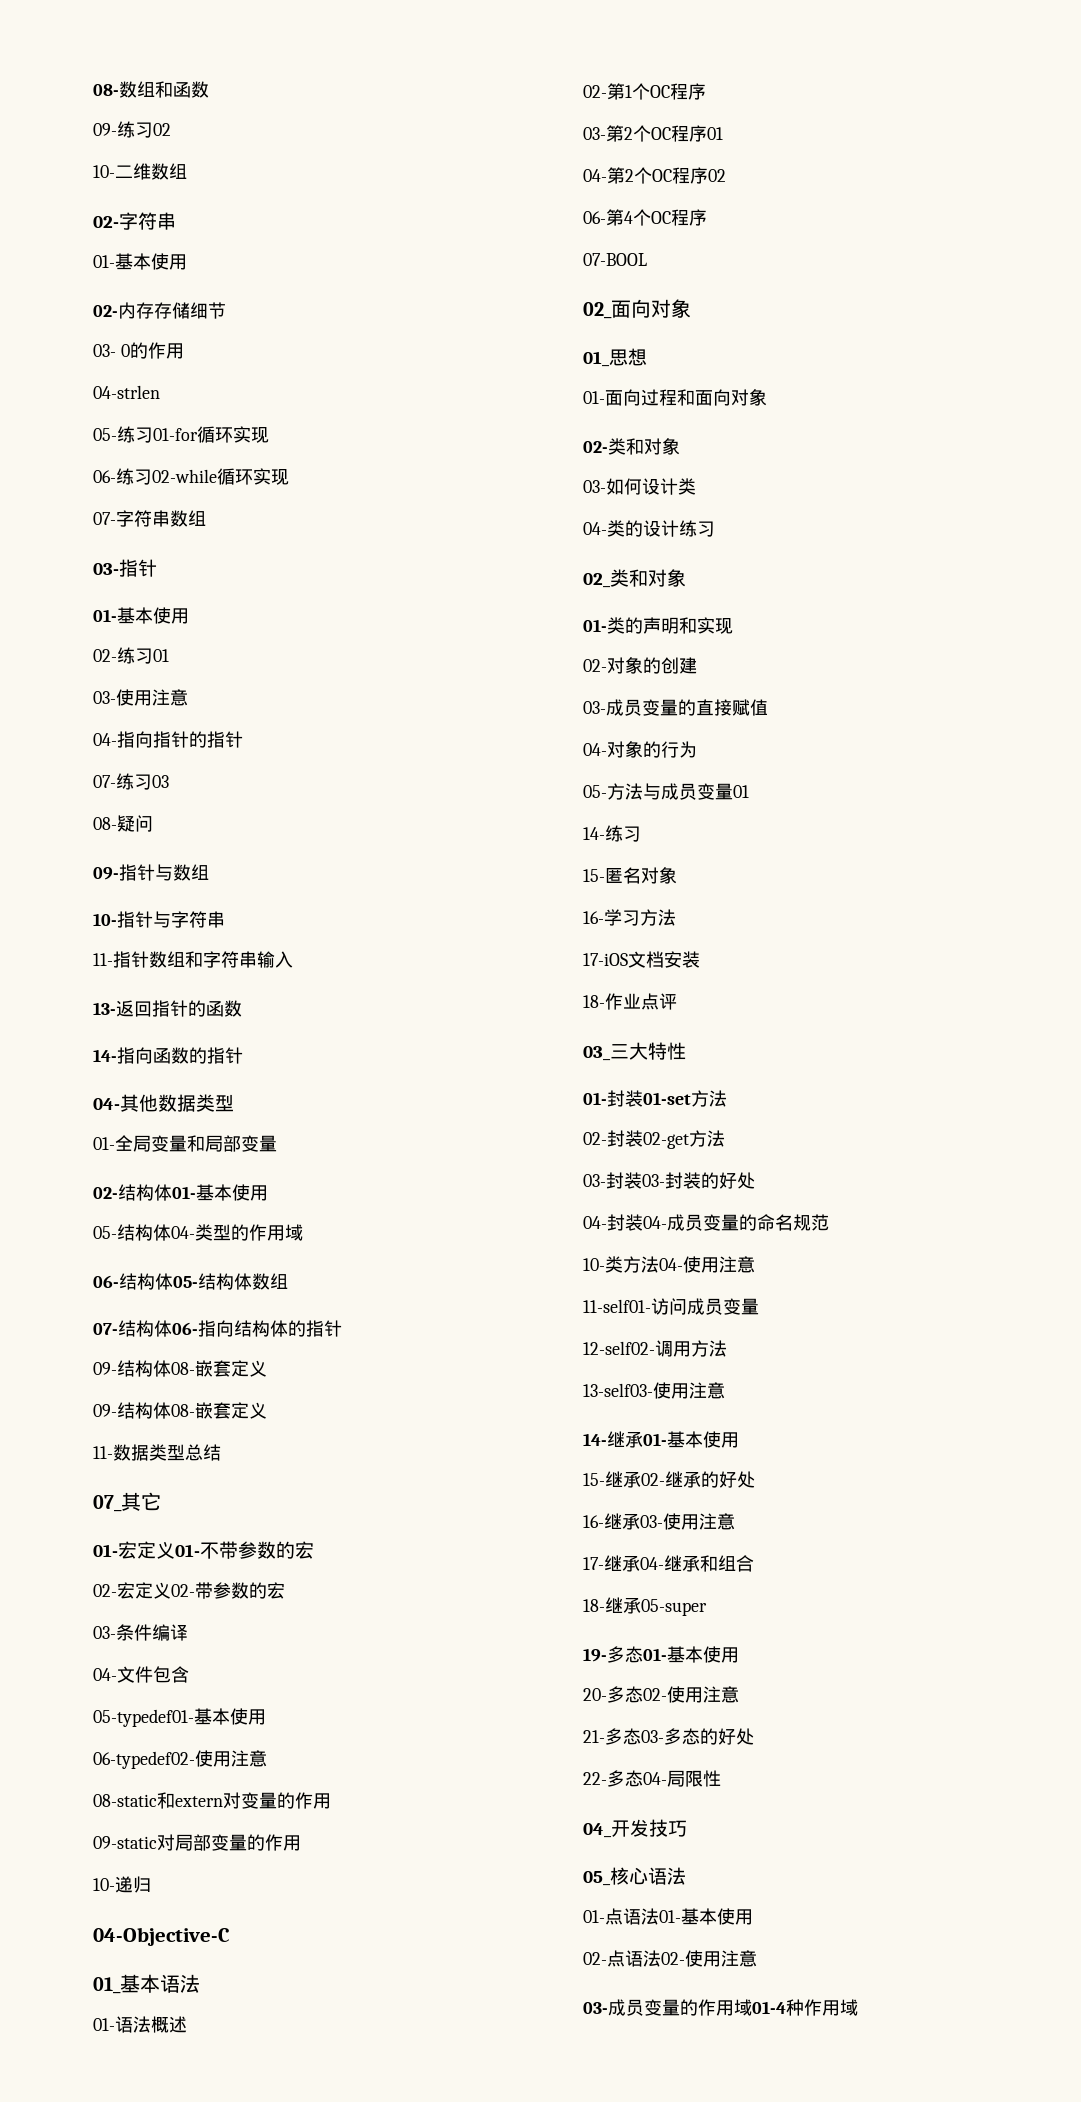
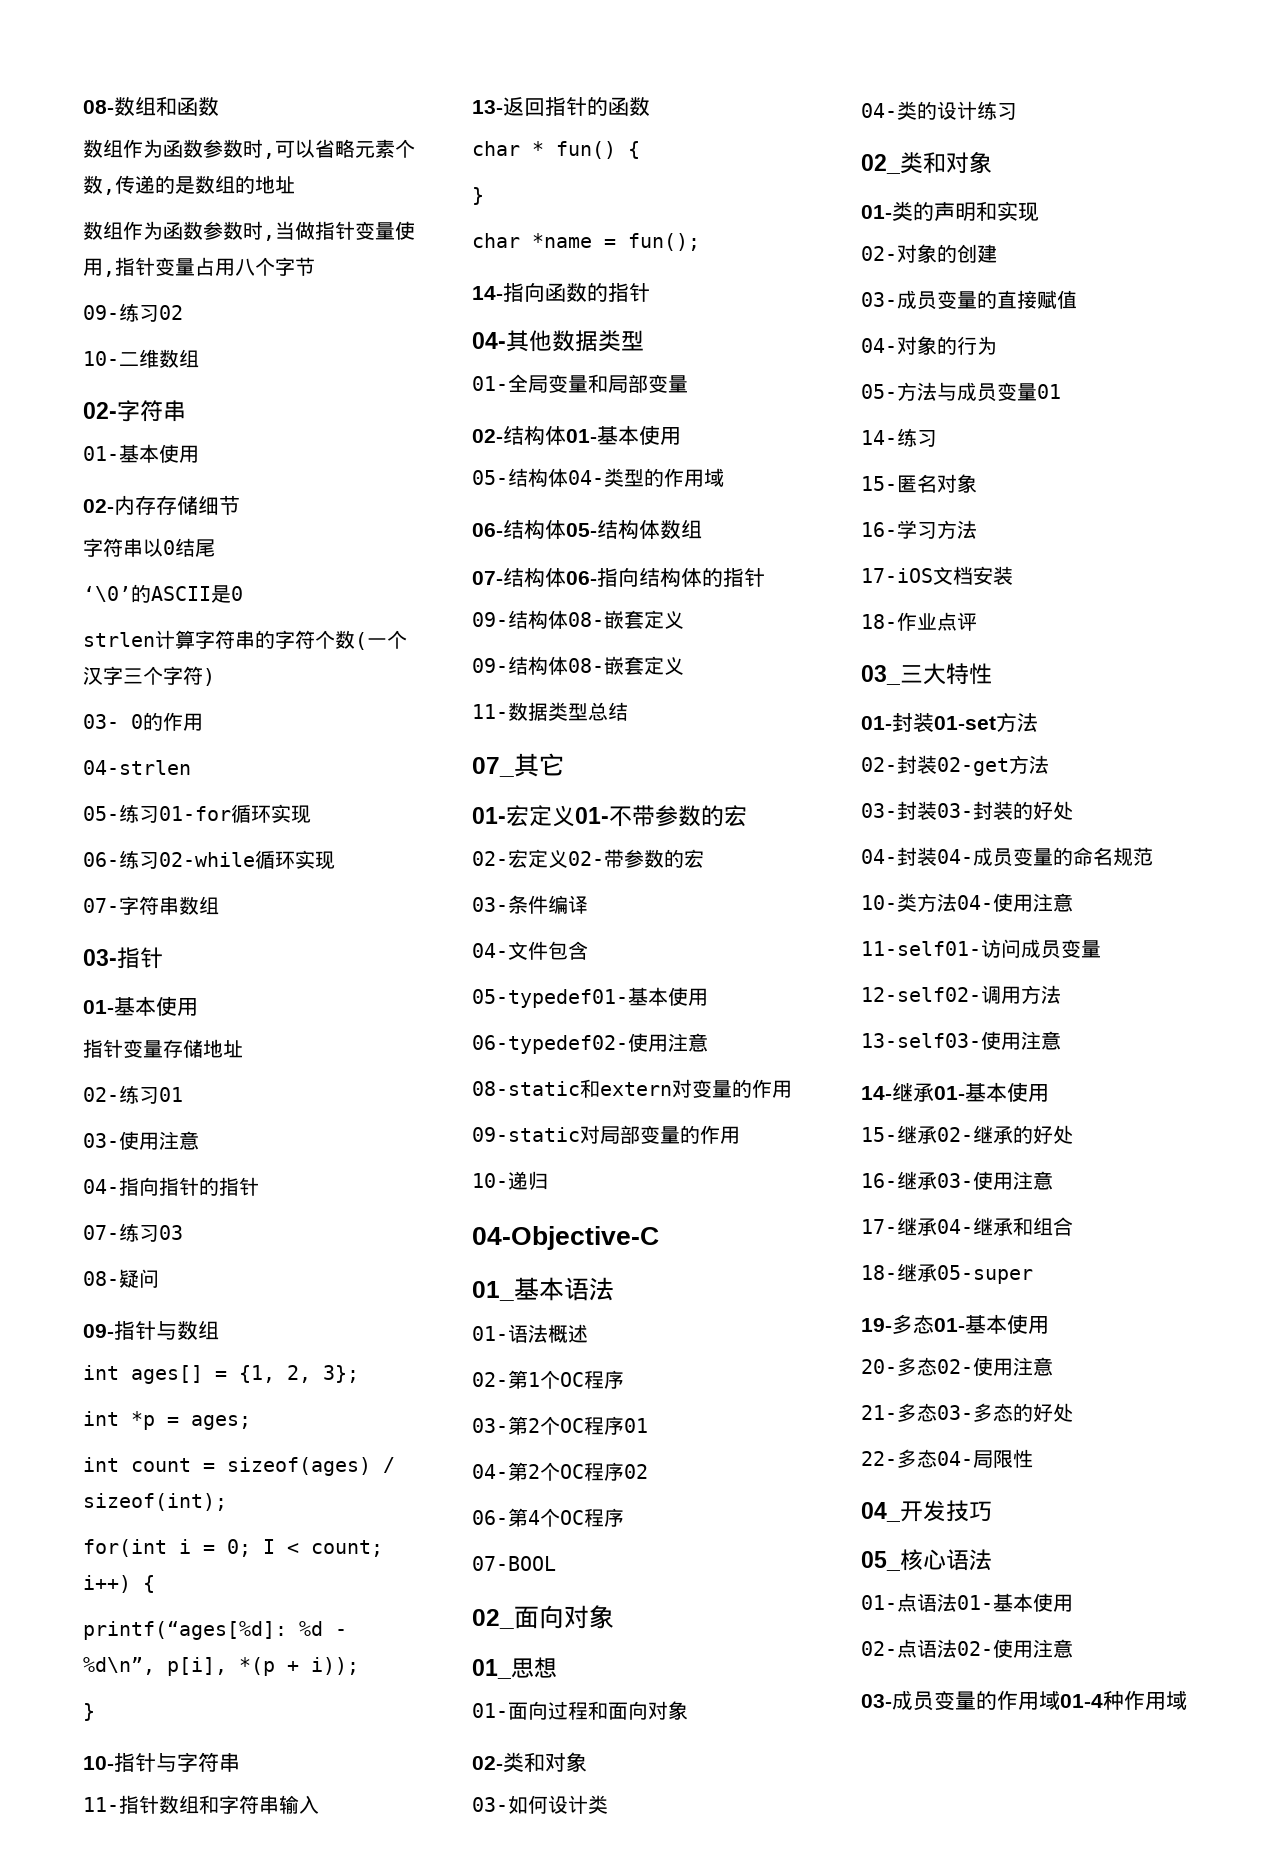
(209, 89) none -> [83,139,415,159] [83,175,295,195] [83,221,415,241] [83,257,315,277] // 数组作为函数参数时,可以省略元素个数,传递的是数组的地址 // 数组作为函数参数时,当做指针变量使用,指针变量占用八个字节
(226, 310) none -> [83,538,215,557] [83,584,243,603] [83,630,407,650] [83,666,215,686] // 字符串以0结尾 // ‘\0’的ASCII是0 // strlen计算字符串的字符个数(一个汉字三个字符)
(189, 616) none -> [83,1039,243,1058] // 指针变量存储地址
(209, 872) none -> [83,1365,359,1384] [83,1411,251,1430] [83,1457,395,1476] [83,1493,227,1511] [83,1539,383,1557] [83,1575,155,1593] [83,1621,347,1640] [83,1657,359,1676] [83,1703,95,1721] // int ages[] = {1, 2, 3}; // int *p = ages; // int count = sizeof(ages) / sizeof(int); // for(int i = 0; I < count; i++) { // printf(“ages[%d]: %d - %d\n”, p[i], *(p + i)); // }
(242, 1008) none -> [472,141,640,159] [472,187,484,205] [472,233,700,251] // char * fun() { // } // char *name = fun();

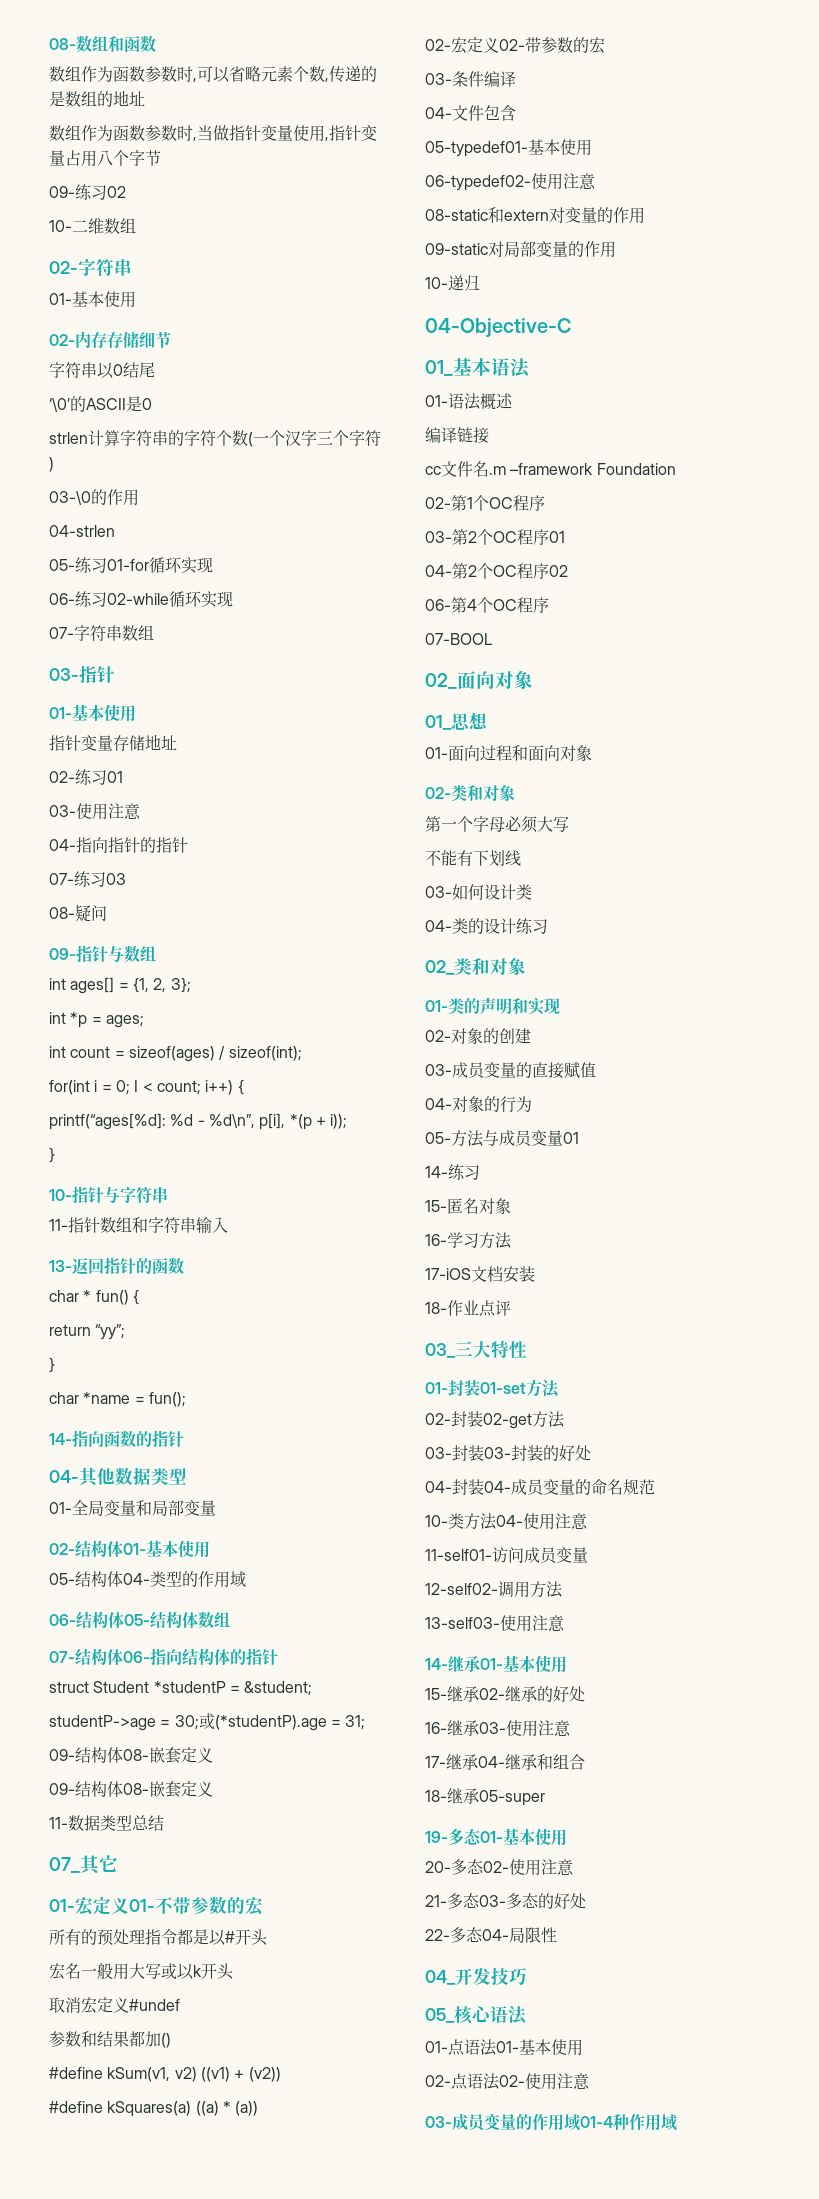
[83,714,143,729] 03- 0 -> [49,491,91,505] 03-\0
(640, 150) none -> [49,1324,126,1340] // return “yy”;
(765, 577) none -> [49,1681,313,1696] [49,1713,366,1731] // struct Student *studentP = &student; // studentP->age = 30;或(*studentP).age = 31;
(747, 816) none -> [49,1929,268,1946] [49,1963,234,1980] [49,1997,180,2014] [49,2031,171,2048] [49,2067,281,2082] [49,2101,259,2117] // 所有的预处理指令都是以#开头 // 宏名一般用大写或以k开头 // 取消宏定义#undef // 参数和结果都加() // #define kSum(v1, v2) ((v1) + (v2)) // #define kSquares(a) ((a) * (a))
(588, 1333) none -> [425,427,489,444] [425,461,676,477] // 编译链接 // cc文件名.m –framework Foundation
(587, 1762) none -> [425,816,569,833] [425,850,521,867] // 第一个字母必须大写 // 不能有下划线

